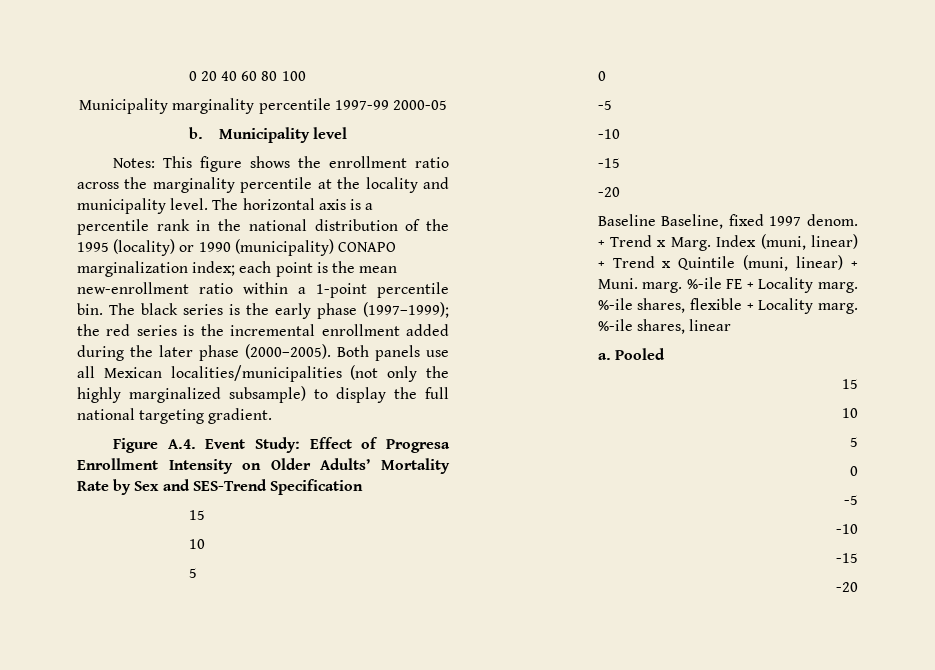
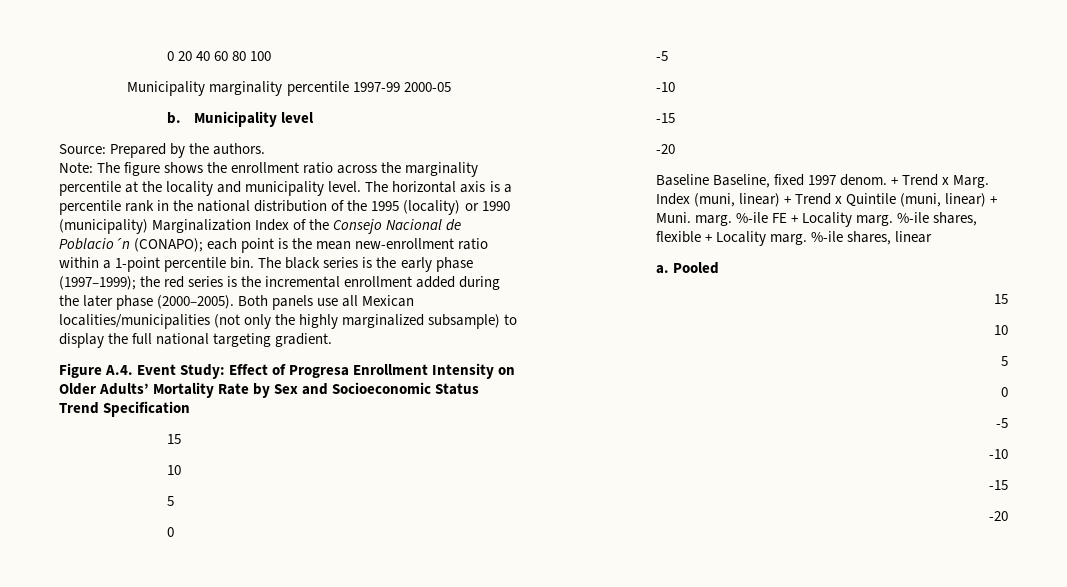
[112,156,192,168] Notes: This -> [59,143,266,158] [59,162,121,173] Source: Prepared by the authors. // Note: The
[337,242,396,252] [77,261,236,277] CONAPO marginalization index; -> [152,219,462,234] [59,238,204,252] Marginalization Index of the Consejo Nacional de Poblacio´n (CONAPO);
[192,479,267,491] SES-Trend -> [332,382,480,395] [59,402,99,414] Socioeconomic Status Trend

